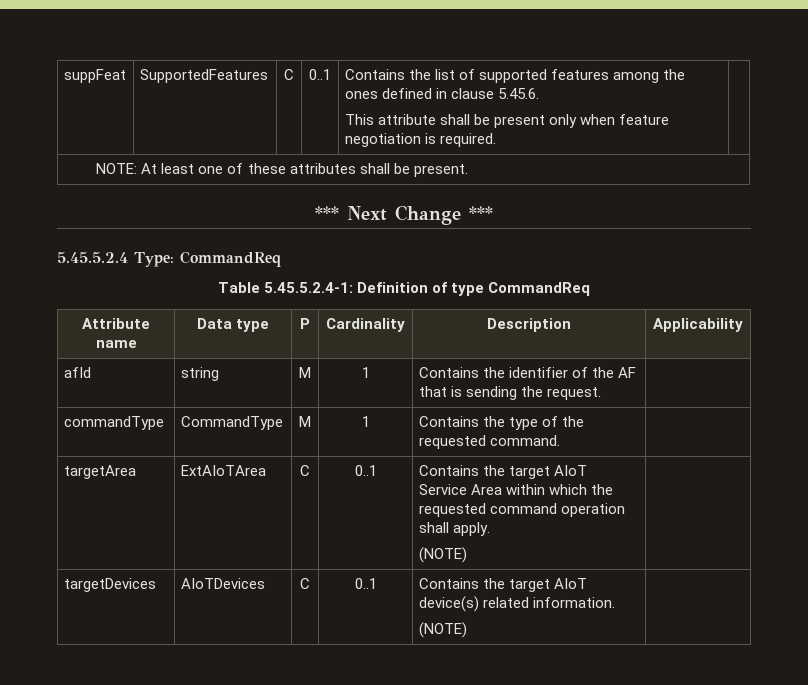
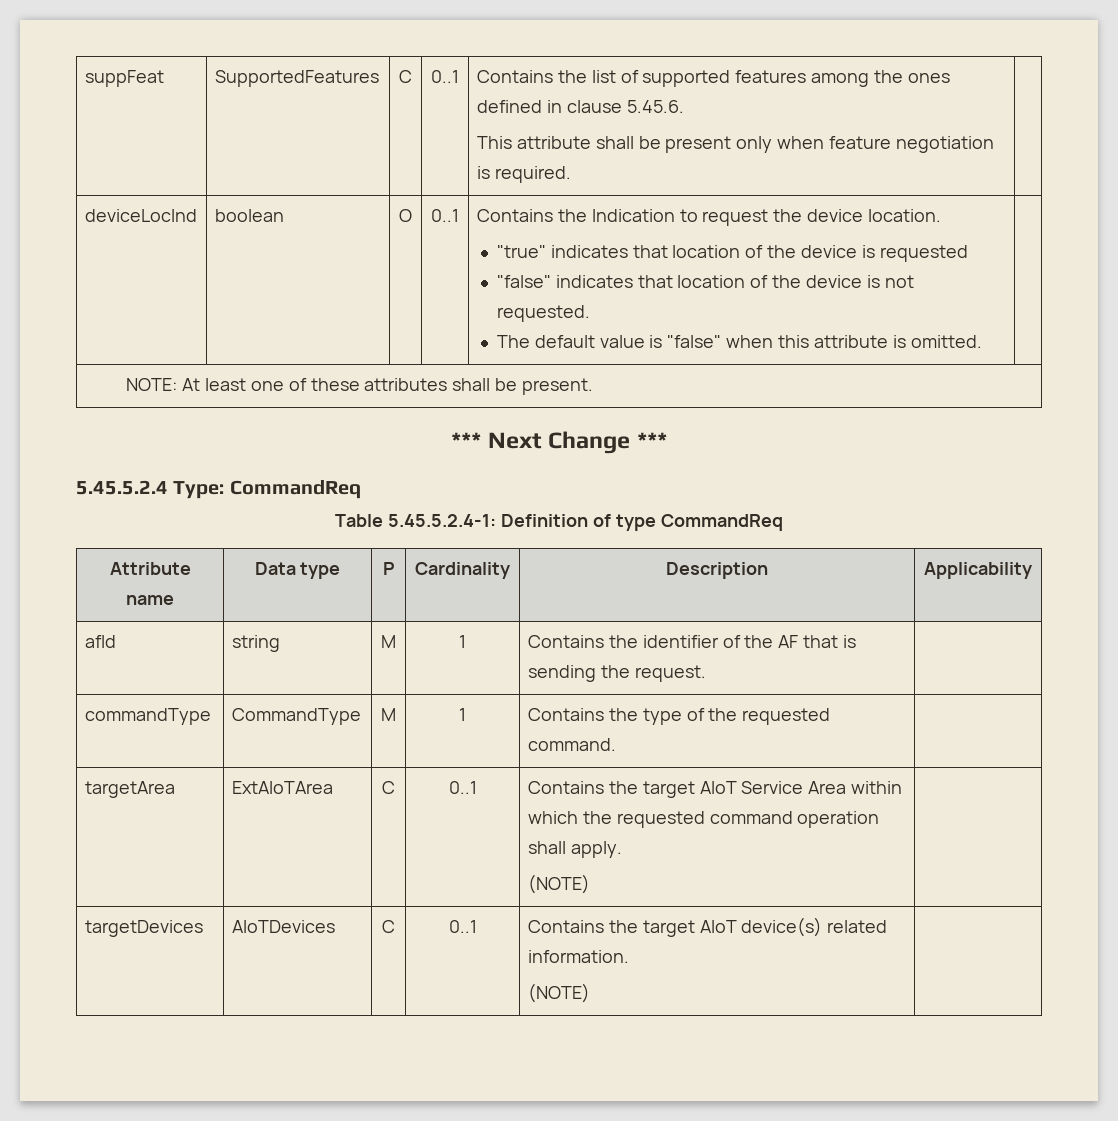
(497, 140) none -> [84,209,197,222] [214,209,284,222] [399,209,412,222] [431,209,459,222] [476,209,942,226] [496,245,968,262] [496,275,914,288] [496,305,590,322] [496,335,982,348] // deviceLocInd | boolean | O | 0..1 | Contains the Indication to request the device location. // "true" indicates that location of the device is requested // "false" indicates that location of the device is not requested. // The default value is "false" when this attribute is omitted. |

